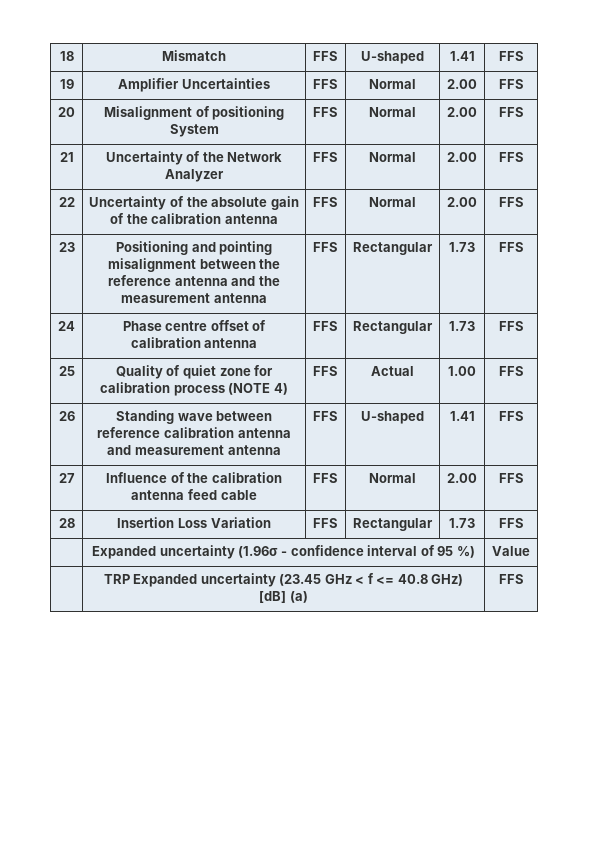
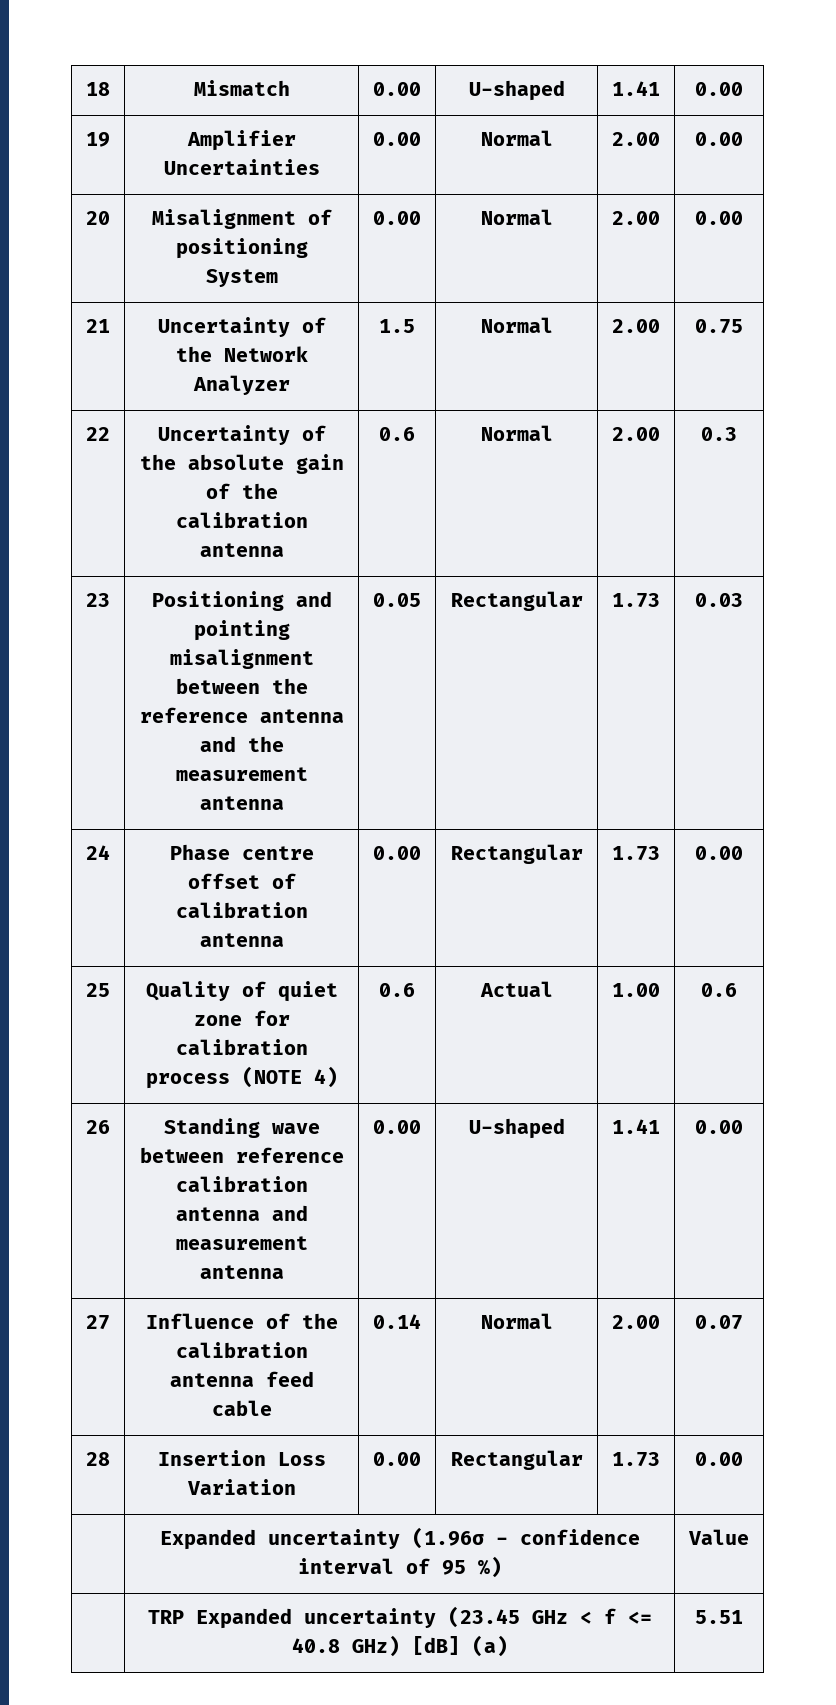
[313,51,338,61] [361,51,424,64] [449,51,475,61] [498,51,524,61] FFS | U-shaped | 1.41 | FFS -> [373,82,421,96] [468,80,565,101] [612,81,660,96] [695,82,743,96] 0.00 | U-shaped | 1.41 | 0.00
[313,79,338,89] [369,79,416,89] [447,79,477,89] [498,79,524,89] FFS | Normal | 2.00 | FFS -> [373,132,421,146] [480,130,553,146] [612,132,660,146] [695,132,743,146] 0.00 | Normal | 2.00 | 0.00
[313,107,338,117] [369,107,416,117] [447,107,477,117] [498,107,524,117] FFS | Normal | 2.00 | FFS -> [373,211,421,225] [480,209,553,225] [612,211,660,225] [695,211,743,225] 0.00 | Normal | 2.00 | 0.00
[313,152,338,162] [369,152,416,162] [447,152,477,162] [498,152,524,162] FFS | Normal | 2.00 | FFS -> [379,319,415,333] [480,317,553,333] [612,319,660,333] [695,319,743,334] 1.5 | Normal | 2.00 | 0.75
[313,197,338,207] [369,197,416,207] [447,197,477,207] [498,197,524,207] FFS | Normal | 2.00 | FFS -> [379,427,415,441] [480,425,553,441] [612,427,660,441] [701,427,737,441] 0.6 | Normal | 2.00 | 0.3
[313,242,338,252] [353,242,433,255] [449,242,475,252] [498,242,524,252] FFS | Rectangular | 1.73 | FFS -> [373,593,421,607] [450,591,583,611] [612,593,660,608] [695,593,743,607] 0.05 | Rectangular | 1.73 | 0.03
[313,321,338,331] [353,321,433,334] [449,321,475,331] [498,321,524,331] FFS | Rectangular | 1.73 | FFS -> [373,846,421,860] [450,844,583,864] [612,846,660,861] [695,846,743,860] 0.00 | Rectangular | 1.73 | 0.00
[313,366,338,376] FFS -> [379,983,415,997] 0.6
[498,366,524,376] FFS -> [701,983,737,997] 0.6
[313,411,338,421] [361,411,424,424] [449,411,475,421] [498,411,524,421] FFS | U-shaped | 1.41 | FFS -> [373,1120,421,1134] [468,1118,565,1139] [612,1119,660,1134] [695,1120,743,1134] 0.00 | U-shaped | 1.41 | 0.00
[313,473,338,483] [369,473,416,483] [447,473,477,483] [498,473,524,483] FFS | Normal | 2.00 | FFS -> [373,1314,421,1329] [480,1313,553,1329] [612,1315,660,1329] [695,1315,743,1330] 0.14 | Normal | 2.00 | 0.07
[313,518,338,528] [353,518,433,531] [449,518,475,528] [498,518,524,528] FFS | Rectangular | 1.73 | FFS -> [373,1452,421,1466] [450,1450,583,1470] [612,1452,660,1467] [695,1452,743,1466] 0.00 | Rectangular | 1.73 | 0.00
[498,574,524,584] FFS -> [695,1610,743,1624] 5.51

